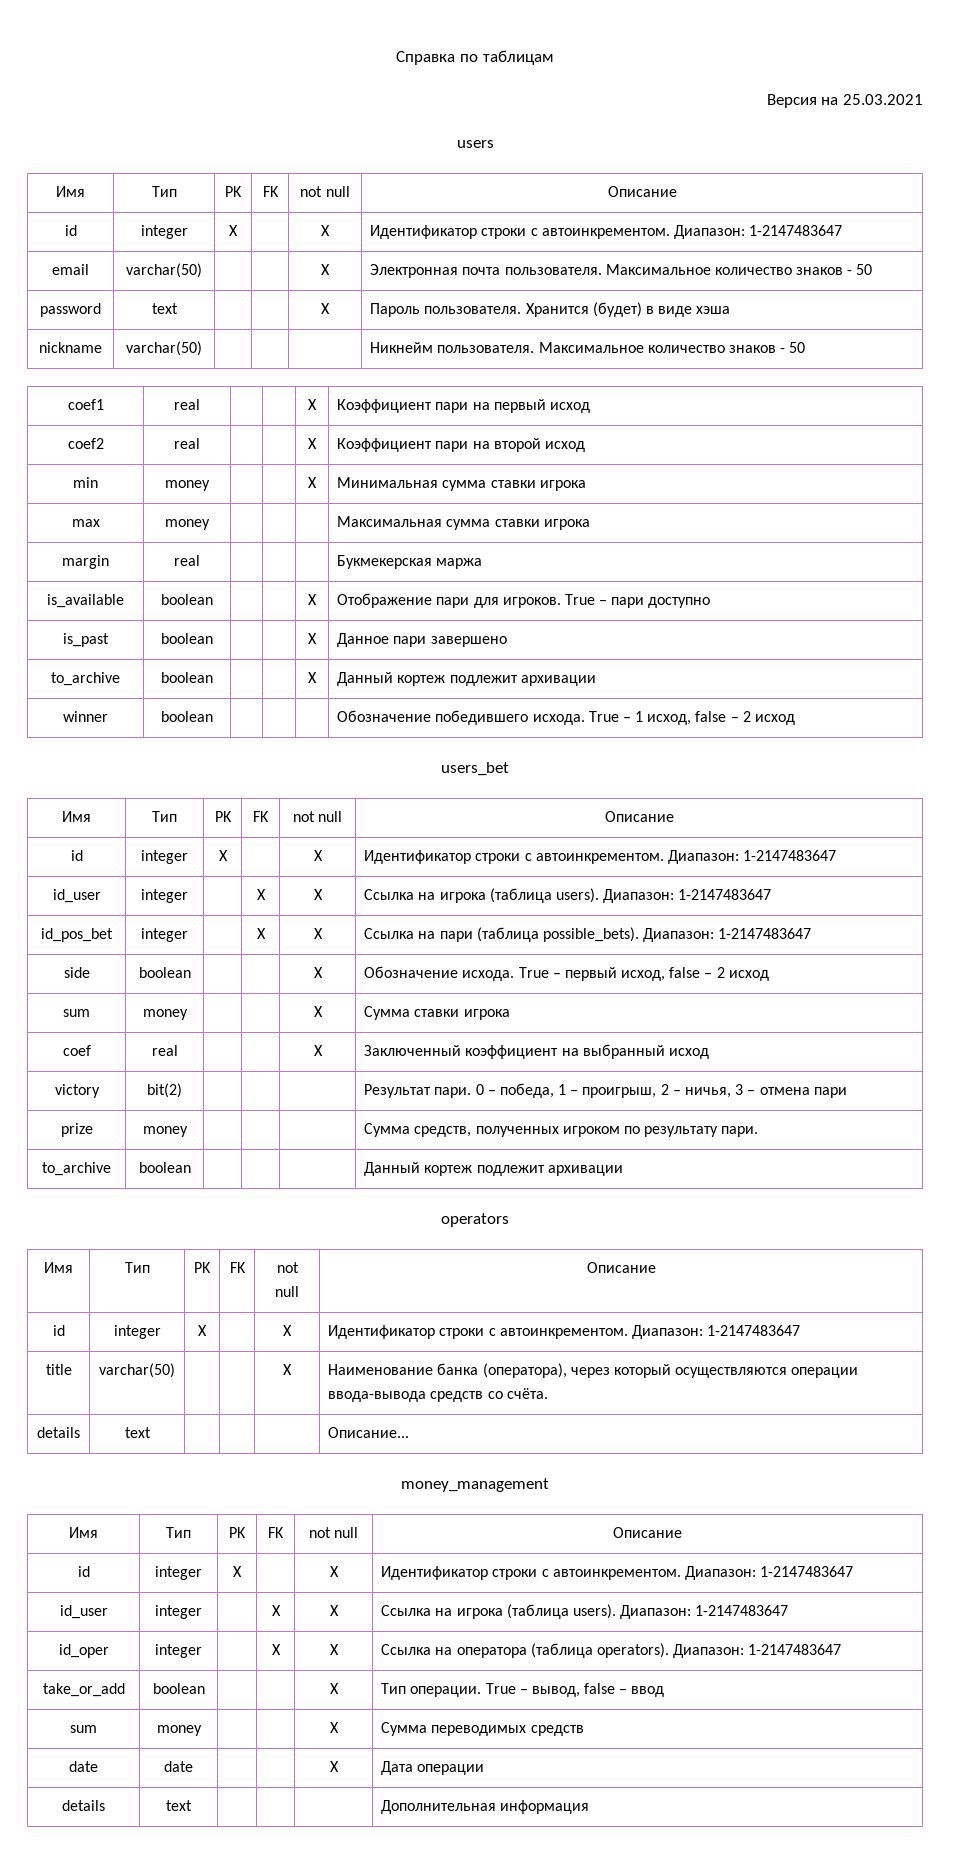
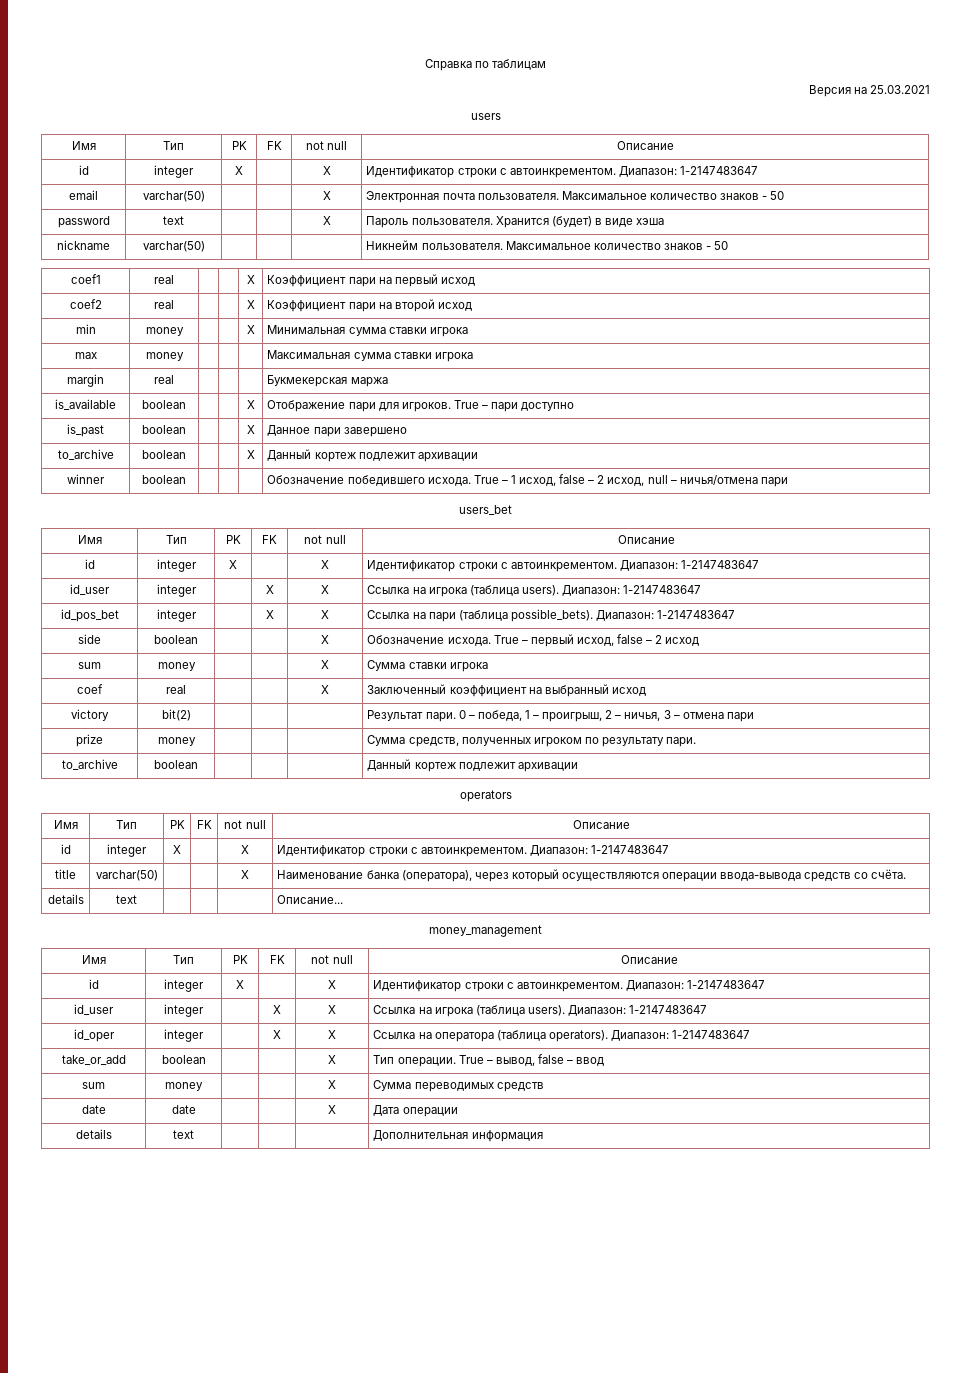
[755,714,796,725] исход -> [607,475,788,487] исход, null – ничья/отмена пари

